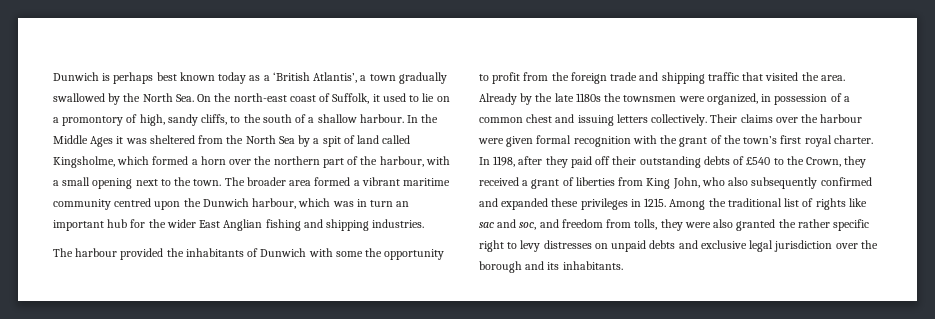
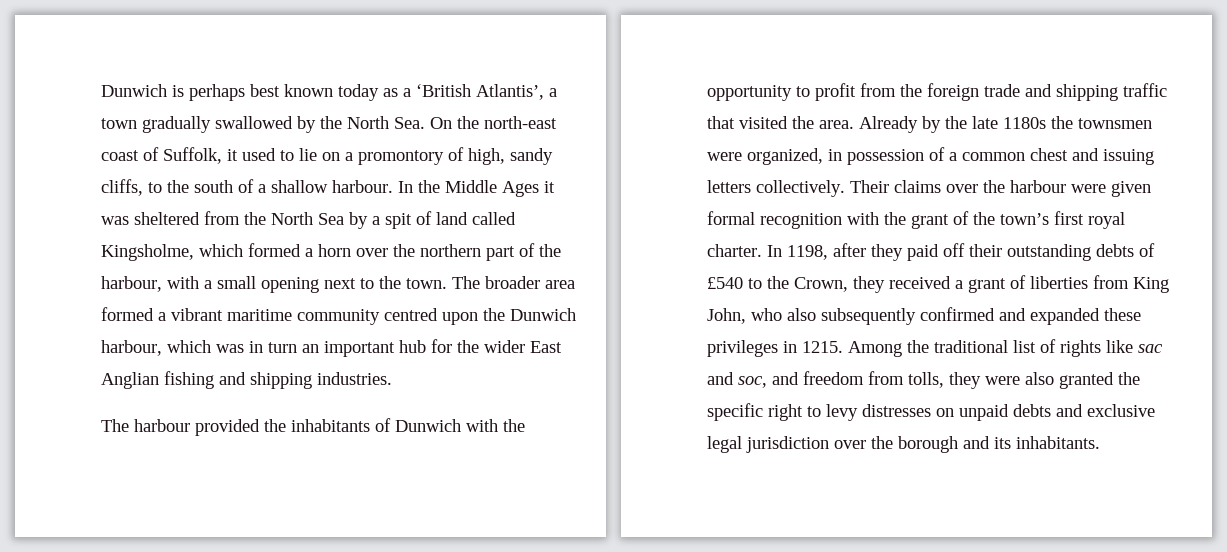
[335,251,363,257] some -> (498, 425) none
[797,219,830,228] rather -> (1140, 378) none

